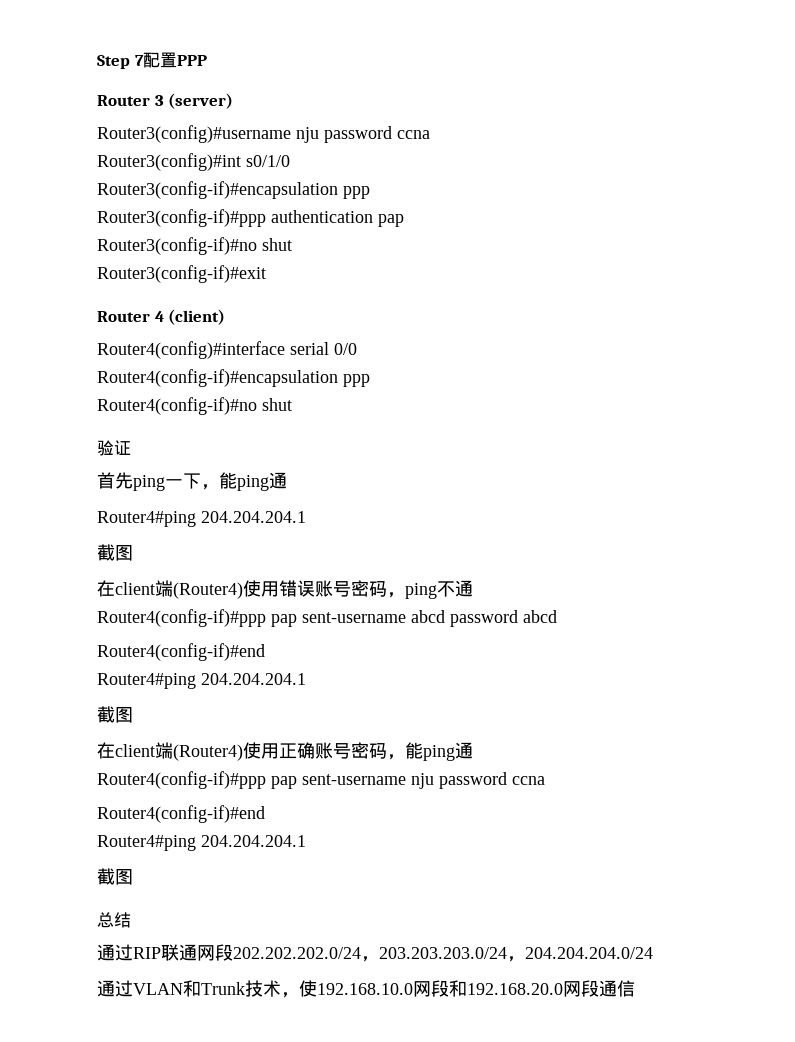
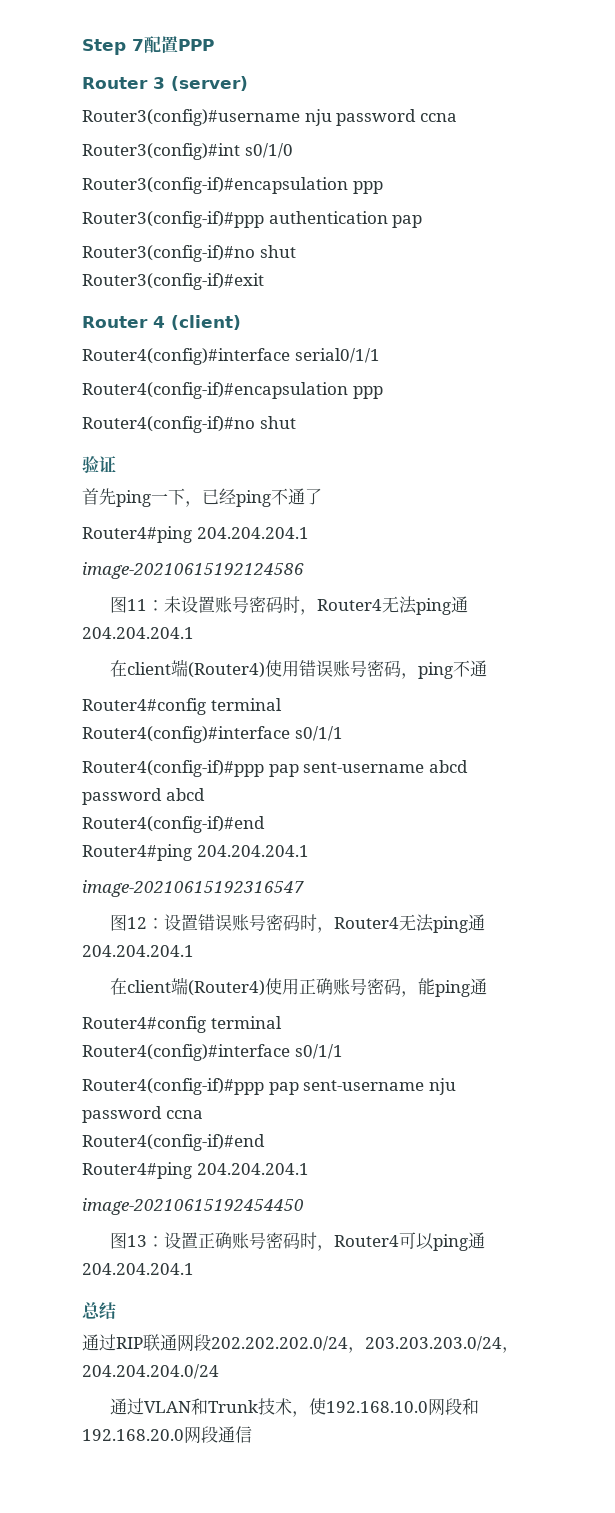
[290,342,357,355] serial 0/0 -> [294,348,380,363] serial0/1/1
[219,472,287,491] [97,511,306,527] [97,544,133,561] 能ping通 // Router4#ping 204.204.204.1 // 截图 -> [202,488,322,507] [82,526,309,543] [82,562,304,579] [110,596,469,615] [82,627,194,639] 已经ping不通了 // Router4#ping 204.204.204.1 // image-20210615192124586 // 图11：未设置账号密码时，Router4无法ping通204.204.204.1
(473, 588) none -> [82,698,282,715] [82,726,343,743] // Router4#config terminal // Router4(config)#interface s0/1/1
[97,706,133,723] 截图 -> [82,880,304,897] [110,914,486,933] [82,945,194,957] image-20210615192316547 // 图12：设置错误账号密码时，Router4无法ping通204.204.204.1
(473, 750) none -> [82,1016,282,1033] [82,1044,343,1061] // Router4#config terminal // Router4(config)#interface s0/1/1
[97,868,133,885] 截图 -> [82,1198,304,1215] [110,1232,486,1251] [82,1263,194,1275] image-20210615192454450 // 图13：设置正确账号密码时，Router4可以ping通204.204.204.1

